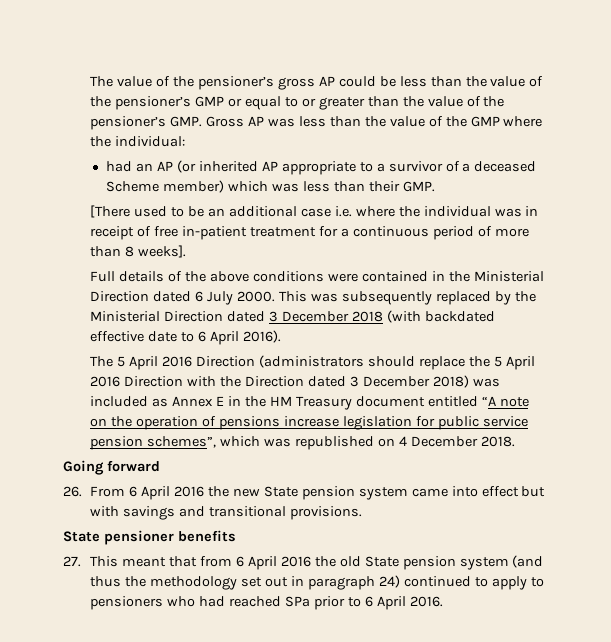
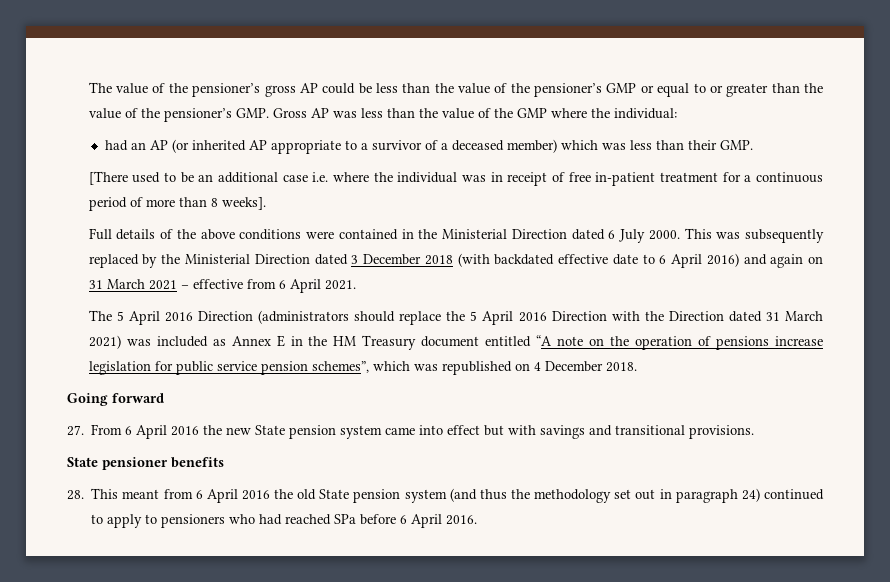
[106,181,160,192] Scheme -> (504, 145) none
[243,330,282,343] 2016). -> [706,253,823,268] [88,279,356,293] 2016) and again on 31 March 2021 – effective from 6 April 2021.
[349,375,469,388] 3 December 2018) -> [765,311,823,321] [88,335,121,349] 31 March 2021)
[63,486,82,497] 26. -> [67,425,84,436] 27.
[63,556,81,567] 27. -> [67,490,84,500] 28.
[169,556,198,567] that -> (160, 494) none
[314,596,361,610] prior to -> [360,514,397,525] before

